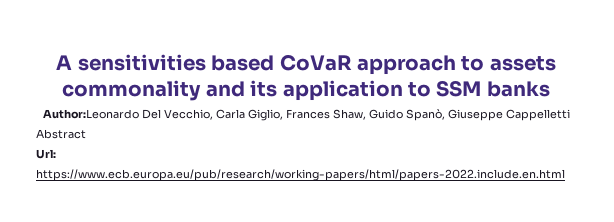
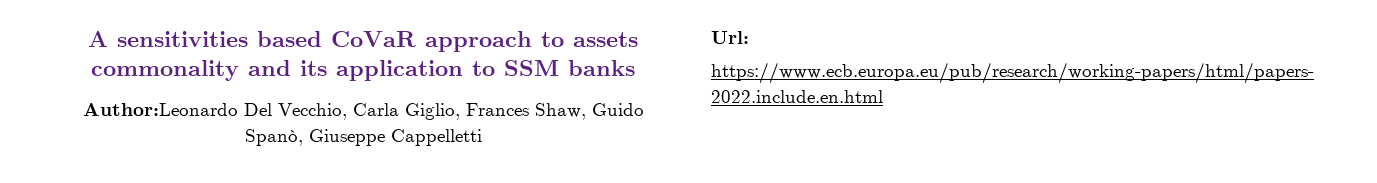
[36,129,86,139] // Abstract -> (482, 137) none

